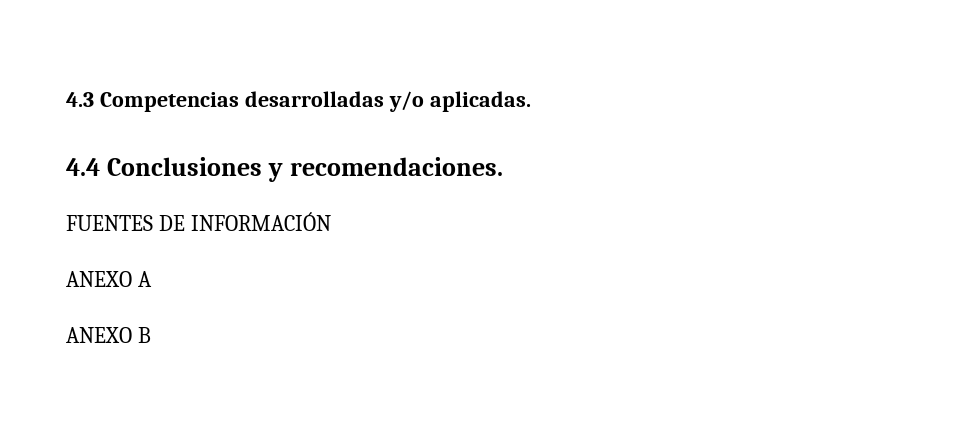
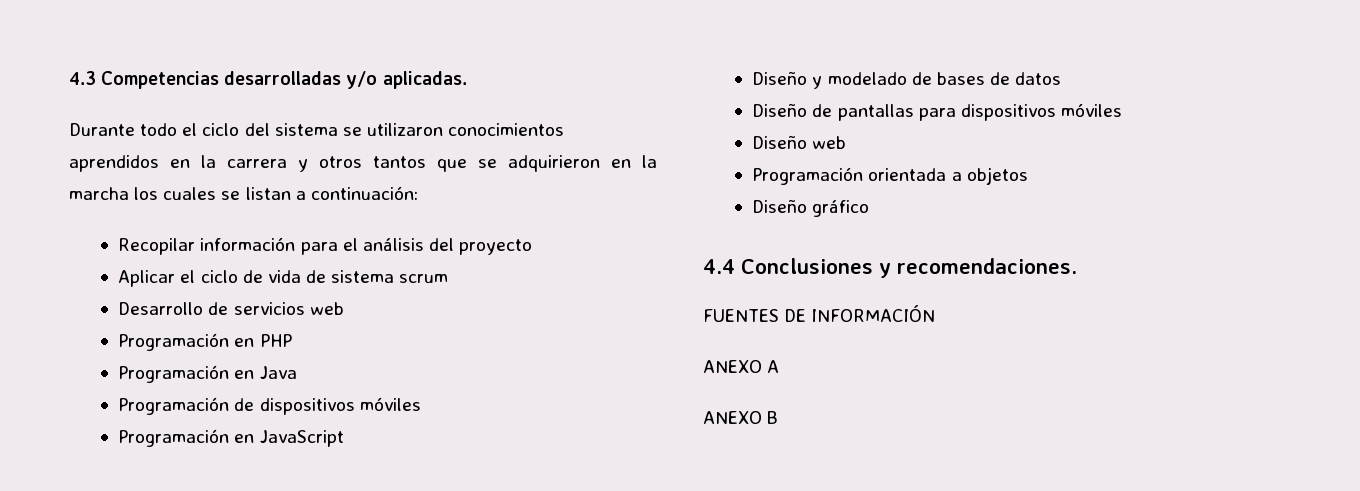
(531, 101) none -> [69,123,565,136] [69,155,657,172] [69,186,418,200] [118,237,533,255] [118,270,449,287] [118,302,344,315] [118,333,292,351] [118,365,297,383] [118,397,421,415] [118,429,344,447] [752,71,1062,89] [752,103,1122,121] [752,135,847,149] [752,167,1028,185] [752,199,870,217] // Durante todo el ciclo del sistema se utilizaron conocimientos aprendidos en la carrera y otros tantos que se adquirieron en la marcha los cuales se listan a continuación: // Recopilar información para el análisis del proyecto // Aplicar el ciclo de vida de sistema scrum // Desarrollo de servicios web // Programación en PHP // Programación en Java // Programación de dispositivos móviles // Programación en JavaScript // Diseño y modelado de bases de datos // Diseño de pantallas para dispositivos móviles // Diseño web // Programación orientada a objetos // Diseño gráfico

